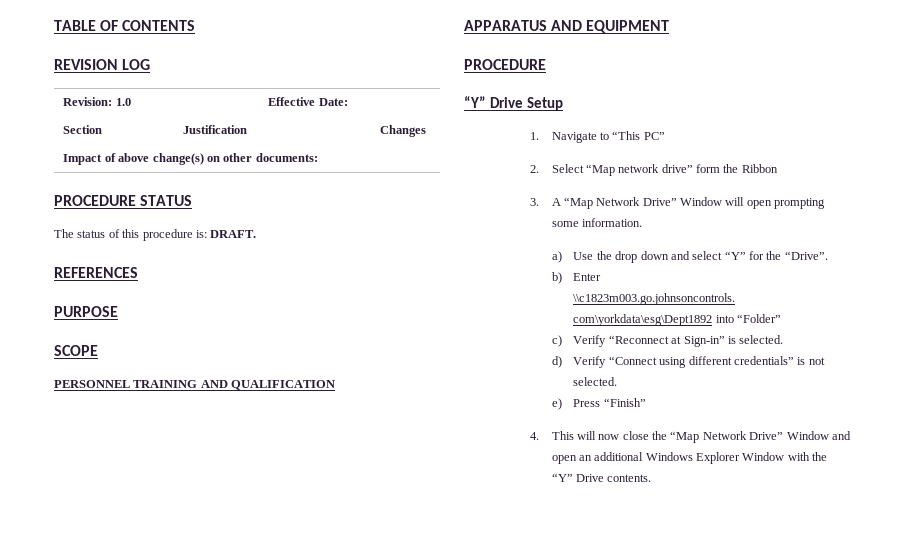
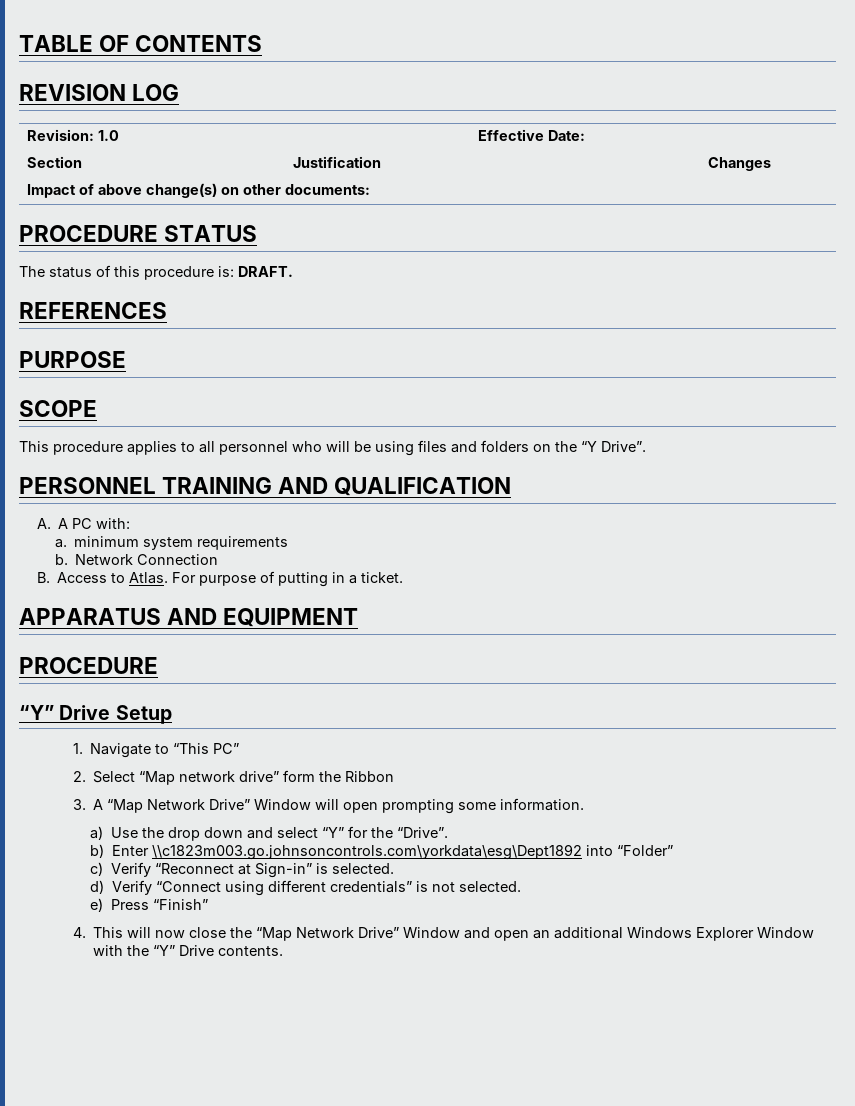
[54,380,336,390] PERSONNEL TRAINING AND QUALIFICATION -> [19,440,646,456] [19,477,512,496] [36,518,131,529] [54,536,288,550] [54,554,218,565] [36,571,404,587] This procedure applies to all personnel who will be using files and folders on the “Y Drive”. // PERSONNEL TRAINING AND QUALIFICATION // A. A PC with: // a. minimum system requirements // b. Network Connection // B. Access to Atlas. For purpose of putting in a ticket.

